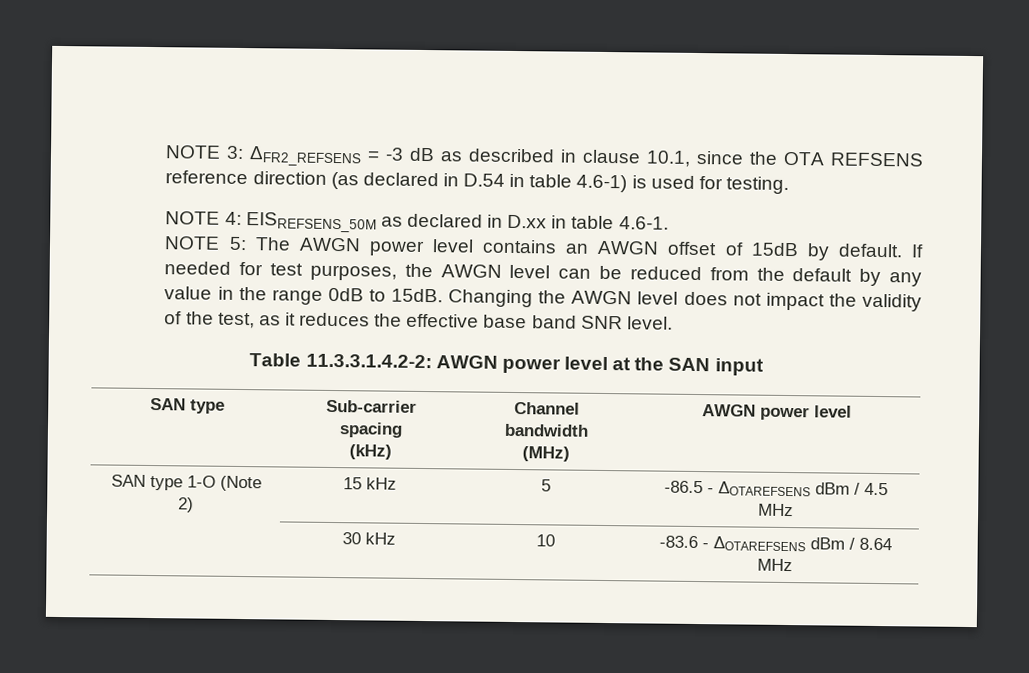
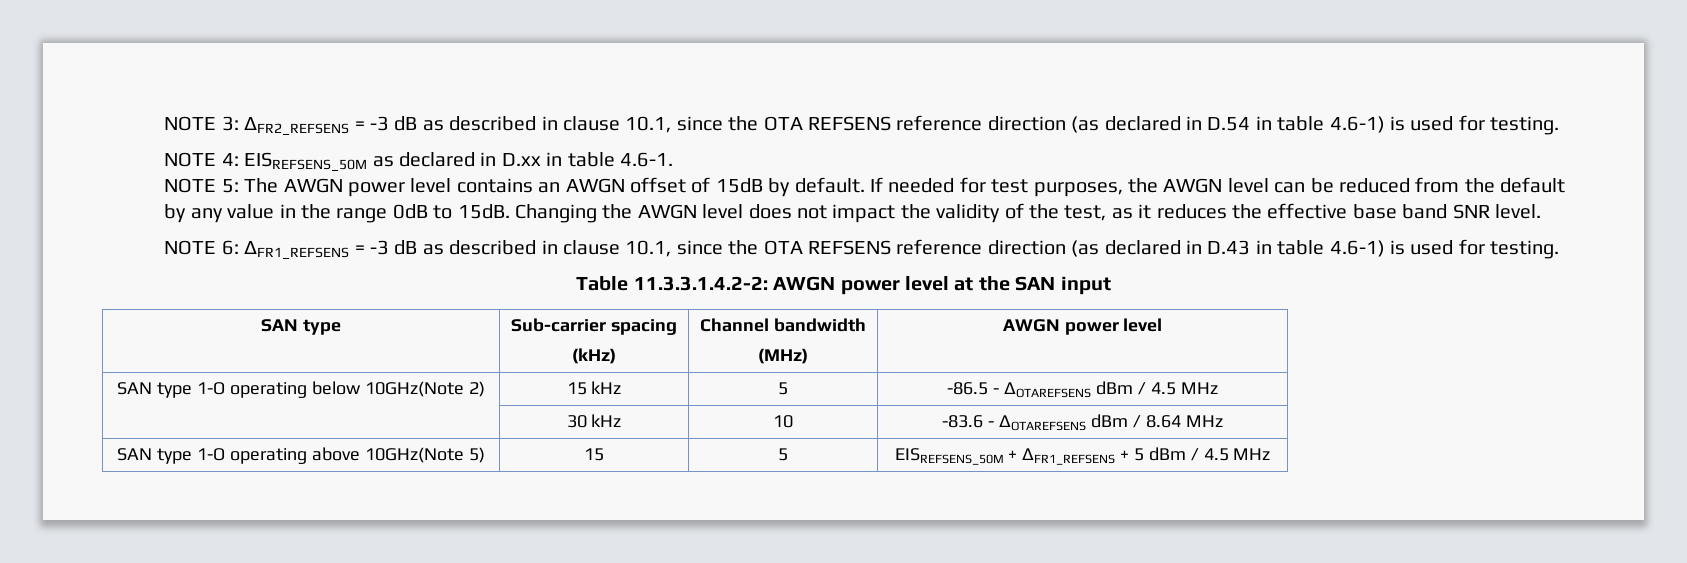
(673, 323) none -> [164,239,1560,259] // NOTE 6: ΔFR1_REFSENS = -3 dB as described in clause 10.1, since the OTA REFSENS reference direction (as declared in D.43 in table 4.6-1) is used for testing.
[219,475,262,492] (Note -> [230,381,464,398] operating below 10GHz(Note
(794, 565) none -> [117,447,485,464] [584,448,604,461] [778,448,788,461] [894,447,1271,465] // SAN type 1-O operating above 10GHz(Note 5) | 15 | 5 | EISREFSENS_50M + ΔFR1_REFSENS + 5 dBm / 4.5 MHz

